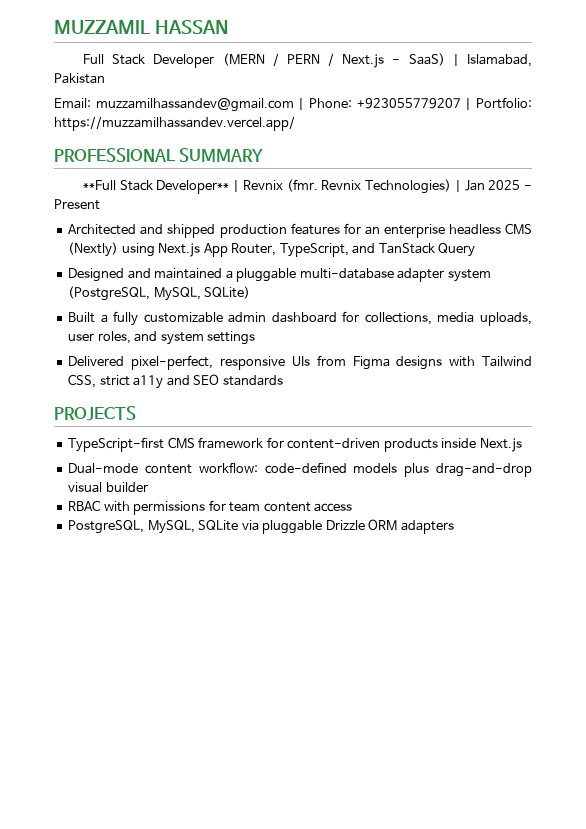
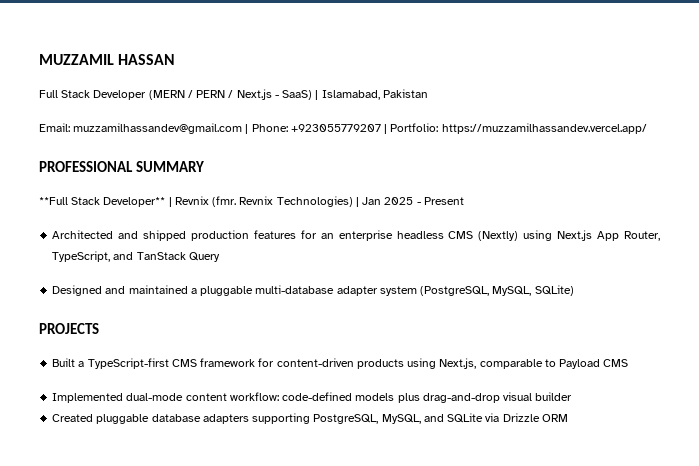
(251, 292) none -> [39,323,99,334] // PROJECTS
[113,311,532,326] [68,331,256,345] [68,355,533,370] [68,374,283,389] [54,406,136,421] fully customizable admin dashboard for collections, media uploads, user roles, and system settings // Delivered pixel-perfect, responsive UIs from Figma designs with Tailwind CSS, strict a11y and SEO standards // PROJECTS // -> (85, 364) none
[441,438,522,452] [68,463,139,474] inside Next.js // Dual-mode -> [407,358,629,369] [52,393,184,403] using Next.js, comparable to Payload CMS // Implemented dual-mode
[68,500,353,515] RBAC with permissions for team content access // -> [52,413,311,424] Created pluggable database adapters supporting
(195, 527) none -> [423,414,444,422] and
[262,520,323,534] pluggable -> (500, 417) none
[400,520,454,534] adapters -> (568, 418) none

